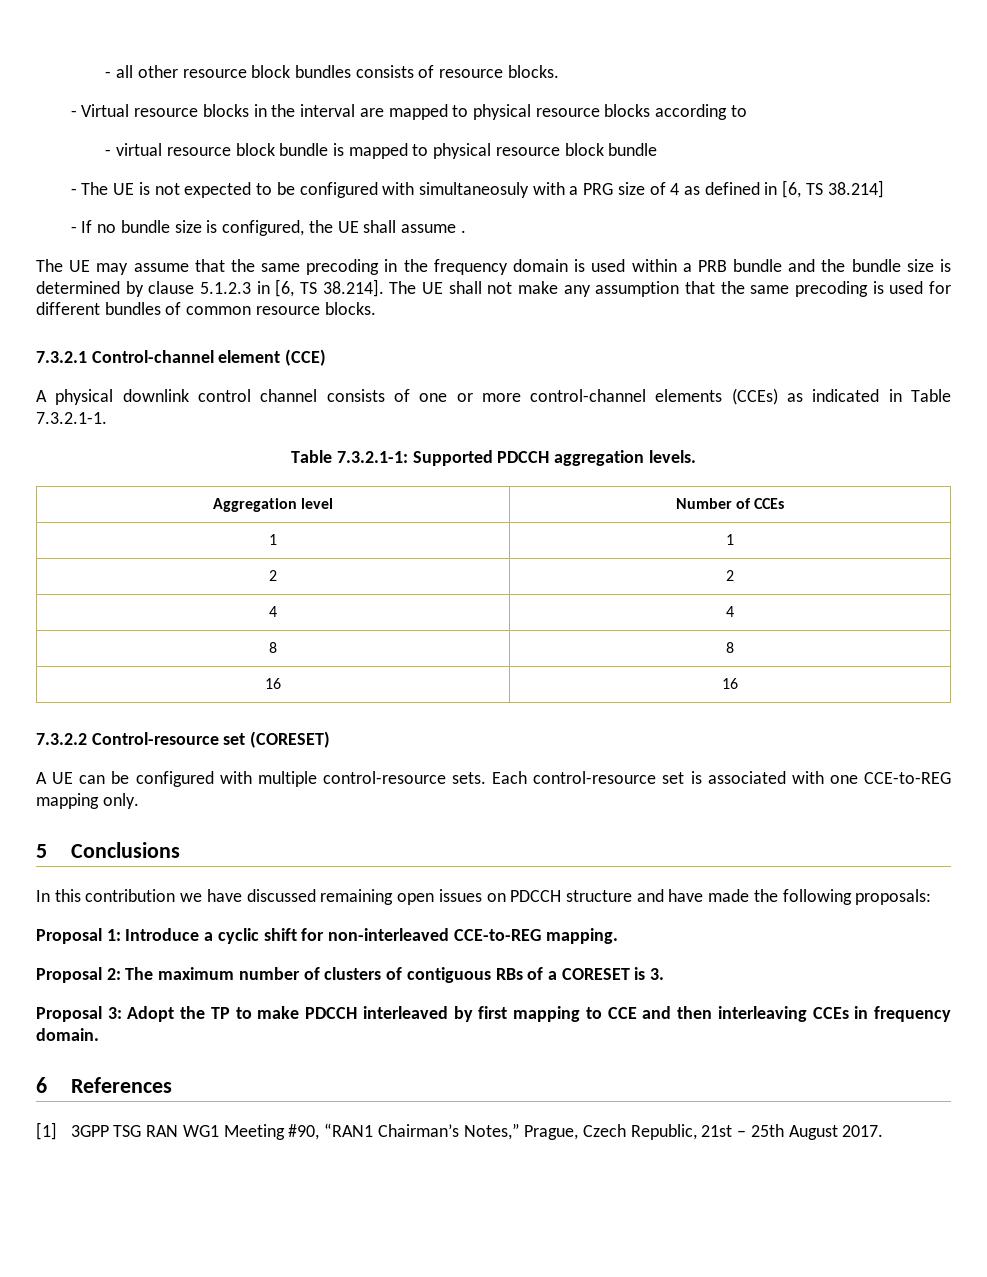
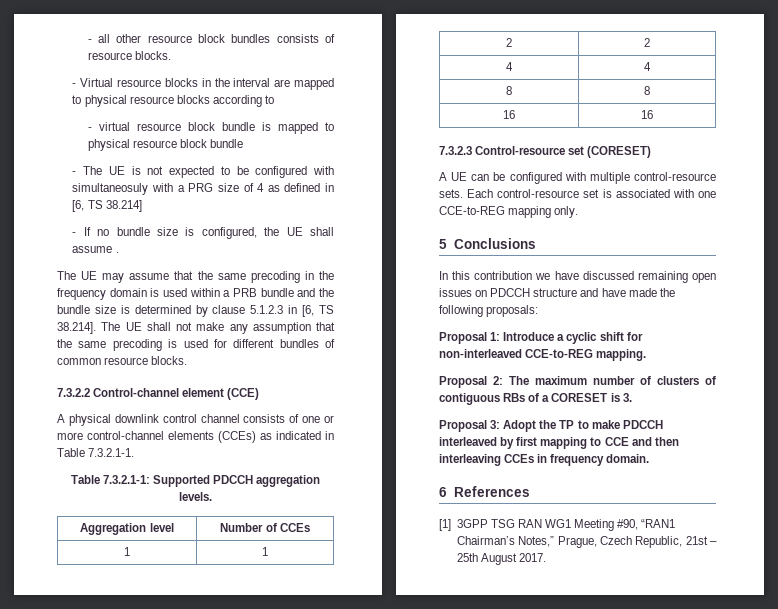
[36,351,87,363] 7.3.2.1 -> [57,388,90,397] 7.3.2.2
[36,733,87,745] 7.3.2.2 -> [439,146,472,155] 7.3.2.3

